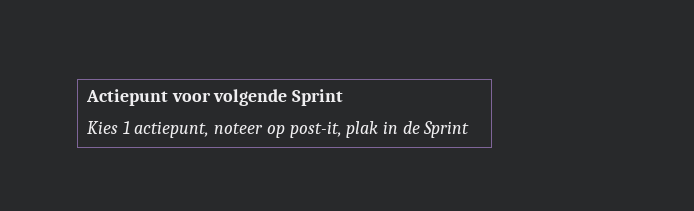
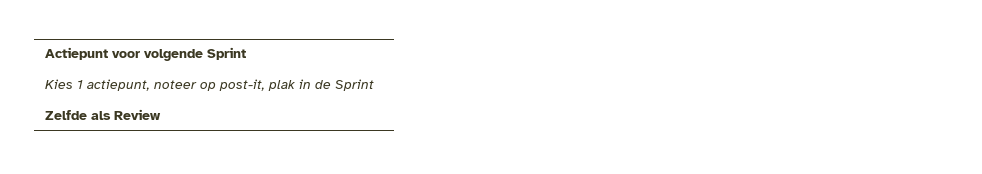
(470, 129) none -> [44,109,161,120] // Zelfde als Review

